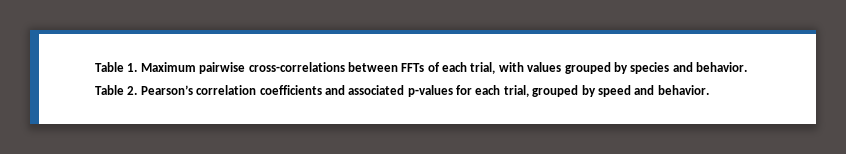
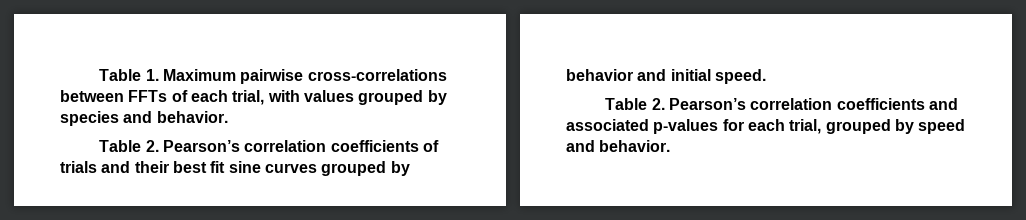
(747, 67) none -> [99,140,440,152] [60,161,410,176] [566,69,766,84] // Table 2. Pearson’s correlation coefficients of trials and their best fit sine curves grouped by behavior and initial speed.

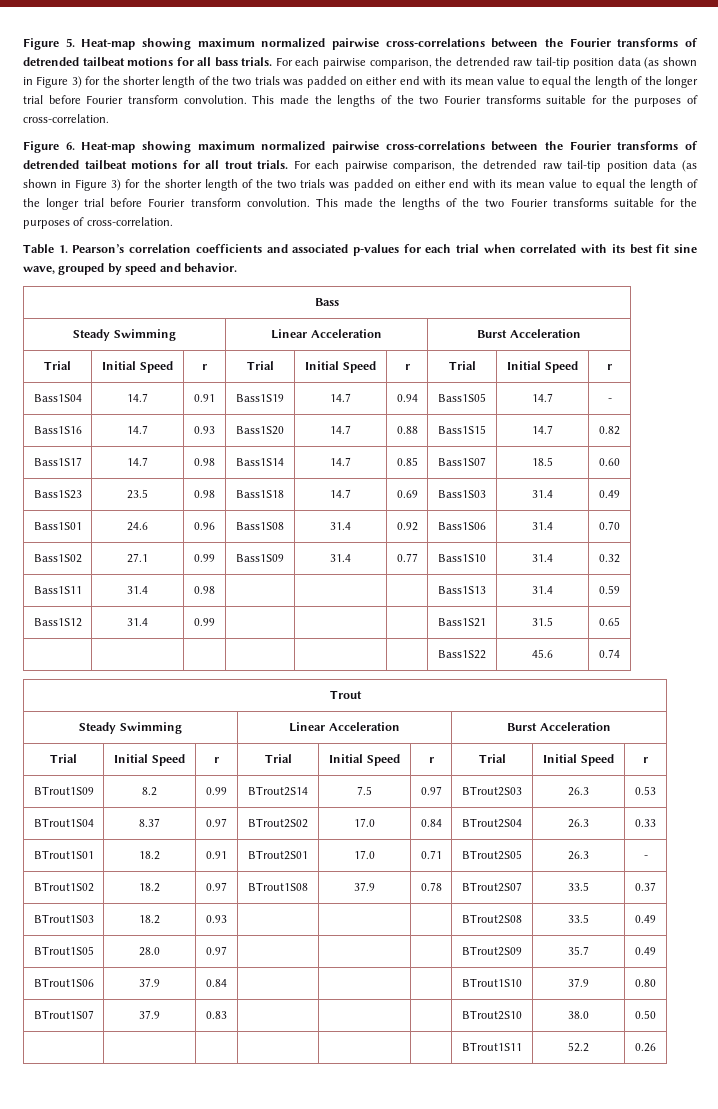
[99,69,447,84] [60,90,447,105] [60,111,228,126] [99,140,440,152] [60,161,410,176] [566,69,766,84] [605,98,665,110] Table 1. Maximum pairwise cross-correlations between FFTs of each trial, with values grouped by species and behavior. // Table 2. Pearson’s correlation coefficients of trials and their best fit sine curves grouped by behavior and initial speed. // Table 2. -> [23,38,698,50] [23,57,697,69] [23,76,698,88] [23,95,698,107] [23,114,109,123] [23,141,698,153] [23,160,697,172] [23,179,699,191] [23,198,697,210] [23,217,173,229] [23,244,68,254] Figure 5. Heat-map showing maximum normalized pairwise cross-correlations between the Fourier transforms of detrended tailbeat motions for all bass trials. For each pairwise comparison, the detrended raw tail-tip position data (as shown in Figure 3) for the shorter length of the two trials was padded on either end with its mean value to equal the length of the longer trial before Fourier transform convolution. This made the lengths of the two Fourier transforms suitable for the purposes of cross-correlation. // Figure 6. Heat-map showing maximum normalized pairwise cross-correlations between the Fourier transforms of detrended tailbeat motions for all trout trials. For each pairwise comparison, the detrended raw tail-tip position data (as shown in Figure 3) for the shorter length of the two trials was padded on either end with its mean value to equal the length of the longer trial before Fourier transform convolution. This made the lengths of the two Fourier transforms suitable for the purposes of cross-correlation. // Table 1.
[789,119,822,134] trial, -> [456,244,698,254] [23,266,55,274] trial when correlated with its best fit sine wave,
(671, 146) none -> [315,298,339,306] [73,329,176,341] [271,329,382,339] [477,329,581,338] [44,361,71,370] [102,361,173,373] [202,364,207,370] [246,361,274,370] [305,361,376,373] [404,364,410,370] [448,361,476,370] [507,361,578,373] [607,364,612,370] [33,394,82,402] [127,393,148,402] [194,394,215,402] [236,394,284,402] [330,393,351,402] [396,394,418,402] [438,393,486,402] [532,393,553,402] [607,398,612,402] [33,426,82,434] [127,425,148,434] [194,426,215,434] [236,426,284,435] [330,425,351,434] [396,426,418,434] [438,425,486,434] [532,425,553,434] [599,426,620,435] [33,457,82,466] [127,457,148,466] [194,458,215,466] [236,458,284,466] [330,457,351,466] [396,457,418,466] [438,457,486,466] [532,457,553,466] [599,458,620,466] [33,490,82,499] [127,489,148,499] [194,490,215,498] [236,490,284,498] [330,489,351,498] [396,490,418,498] [438,490,486,498] [532,490,553,498] [599,490,620,498] [33,522,82,530] [127,522,148,531] [194,522,215,530] [236,522,284,530] [330,522,351,530] [396,522,418,531] [438,522,486,530] [532,522,553,530] [599,521,620,530] [33,554,82,563] [127,553,148,563] [194,554,215,562] [236,554,284,562] [330,554,351,562] [396,553,418,562] [438,554,486,562] [532,554,553,562] [599,554,620,563] [33,586,82,594] [127,586,148,594] [194,586,215,594] [438,586,486,594] [532,586,553,594] [599,585,620,594] [33,618,82,627] [127,618,148,626] [194,618,215,626] [438,618,486,627] [532,617,553,626] [599,617,620,626] [438,650,486,659] [532,649,553,658] [599,649,620,658] [329,690,362,699] [79,722,182,734] [289,722,400,732] [507,722,611,731] [50,754,77,763] [114,754,185,766] [214,757,219,763] [264,754,292,763] [329,754,400,766] [428,757,434,763] [478,754,506,763] [543,754,614,766] [643,757,648,763] [33,786,94,795] [142,787,157,796] [206,787,227,795] [248,786,308,796] [357,786,372,795] [420,786,442,795] [462,786,522,796] [568,787,589,796] [635,786,656,795] [33,818,94,827] [139,818,160,827] [206,818,227,827] [248,818,308,828] [354,818,375,827] [420,819,442,827] [462,818,522,828] [568,819,589,828] [635,819,656,827] [33,850,94,859] [139,851,160,860] [206,851,227,859] [248,850,308,860] [354,850,375,859] [420,850,442,859] [462,850,522,860] [568,851,589,860] [643,855,648,859] [33,882,94,892] [139,883,160,892] [206,882,227,891] [248,882,308,891] [354,882,375,891] [420,882,442,891] [462,882,522,892] [568,882,589,891] [635,882,656,891] [33,914,94,923] [139,915,160,924] [206,915,227,923] [462,914,522,924] [568,914,589,923] [635,915,656,923] [33,946,94,955] [139,947,160,956] [206,946,227,955] [462,946,522,956] [568,946,589,955] [635,947,656,955] [33,978,94,987] [139,978,160,987] [206,979,227,987] [462,978,522,987] [568,978,589,987] [635,979,656,987] [33,1010,94,1019] [139,1010,160,1019] [206,1011,227,1019] [462,1010,522,1020] [568,1011,589,1019] [635,1010,656,1019] [462,1042,522,1051] [568,1042,589,1052] [635,1043,656,1052] // Bass // Steady Swimming | Linear Acceleration | Burst Acceleration // Trial | Initial Speed | r | Trial | Initial Speed | r | Trial | Initial Speed | r // Bass1S04 | 14.7 | 0.91 | Bass1S19 | 14.7 | 0.94 | Bass1S05 | 14.7 | - // Bass1S16 | 14.7 | 0.93 | Bass1S20 | 14.7 | 0.88 | Bass1S15 | 14.7 | 0.82 // Bass1S17 | 14.7 | 0.98 | Bass1S14 | 14.7 | 0.85 | Bass1S07 | 18.5 | 0.60 // Bass1S23 | 23.5 | 0.98 | Bass1S18 | 14.7 | 0.69 | Bass1S03 | 31.4 | 0.49 // Bass1S01 | 24.6 | 0.96 | Bass1S08 | 31.4 | 0.92 | Bass1S06 | 31.4 | 0.70 // Bass1S02 | 27.1 | 0.99 | Bass1S09 | 31.4 | 0.77 | Bass1S10 | 31.4 | 0.32 // Bass1S11 | 31.4 | 0.98 | | | | Bass1S13 | 31.4 | 0.59 // Bass1S12 | 31.4 | 0.99 | | | | Bass1S21 | 31.5 | 0.65 // | | | | | | Bass1S22 | 45.6 | 0.74 // Trout // Steady Swimming | Linear Acceleration | Burst Acceleration // Trial | Initial Speed | r | Trial | Initial Speed | r | Trial | Initial Speed | r // BTrout1S09 | 8.2 | 0.99 | BTrout2S14 | 7.5 | 0.97 | BTrout2S03 | 26.3 | 0.53 // BTrout1S04 | 8.37 | 0.97 | BTrout2S02 | 17.0 | 0.84 | BTrout2S04 | 26.3 | 0.33 // BTrout1S01 | 18.2 | 0.91 | BTrout2S01 | 17.0 | 0.71 | BTrout2S05 | 26.3 | - // BTrout1S02 | 18.2 | 0.97 | BTrout1S08 | 37.9 | 0.78 | BTrout2S07 | 33.5 | 0.37 // BTrout1S03 | 18.2 | 0.93 | | | | BTrout2S08 | 33.5 | 0.49 // BTrout1S05 | 28.0 | 0.97 | | | | BTrout2S09 | 35.7 | 0.49 // BTrout1S06 | 37.9 | 0.84 | | | | BTrout1S10 | 37.9 | 0.80 // BTrout1S07 | 37.9 | 0.83 | | | | BTrout2S10 | 38.0 | 0.50 // | | | | | | BTrout1S11 | 52.2 | 0.26

